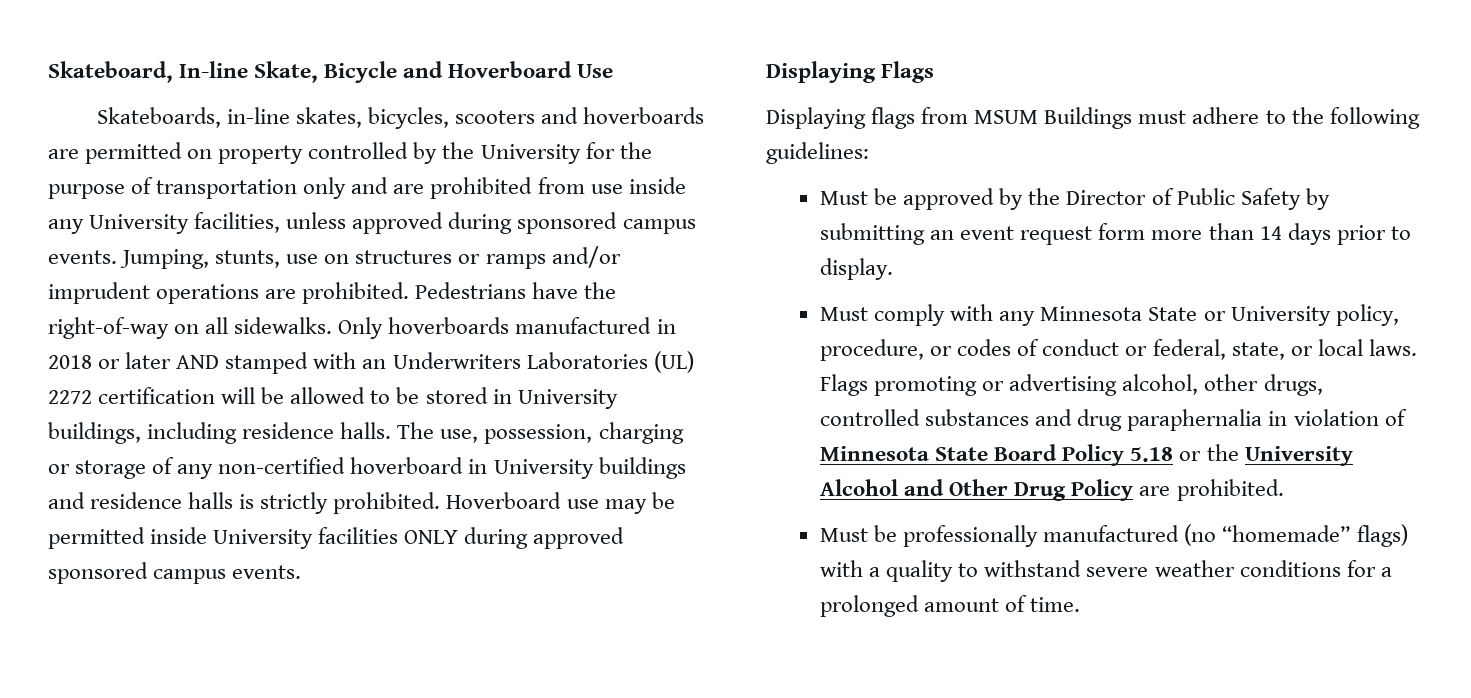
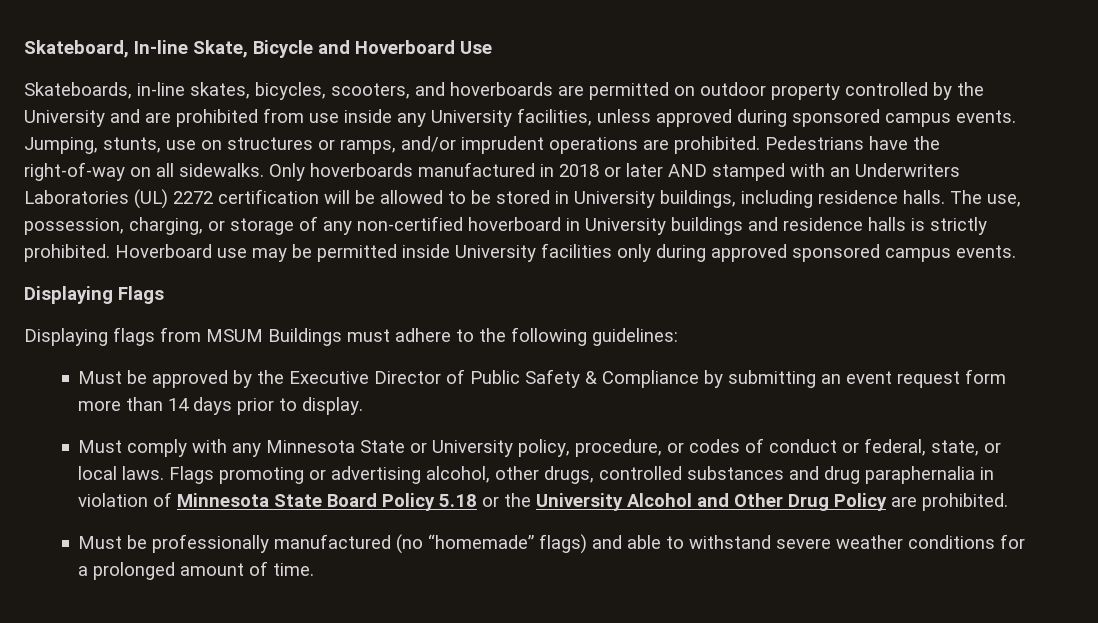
[455,110,536,124] scooters -> [331,83,410,99] scooters,
(213, 154) none -> [700,82,766,96] outdoor
[585,142,652,159] [48,177,347,199] for the purpose of transportation only -> (105, 118) none
[485,254,546,269] ramps -> [340,139,396,154] ramps,
[598,422,684,444] charging -> [129,217,203,235] charging,
[404,530,459,544] ONLY -> [617,244,651,262] only
(1061, 196) none -> [289,371,370,384] Executive
(1301, 199) none -> [585,370,700,388] & Compliance
[820,560,954,582] with a quality -> [592,535,662,549] and able

